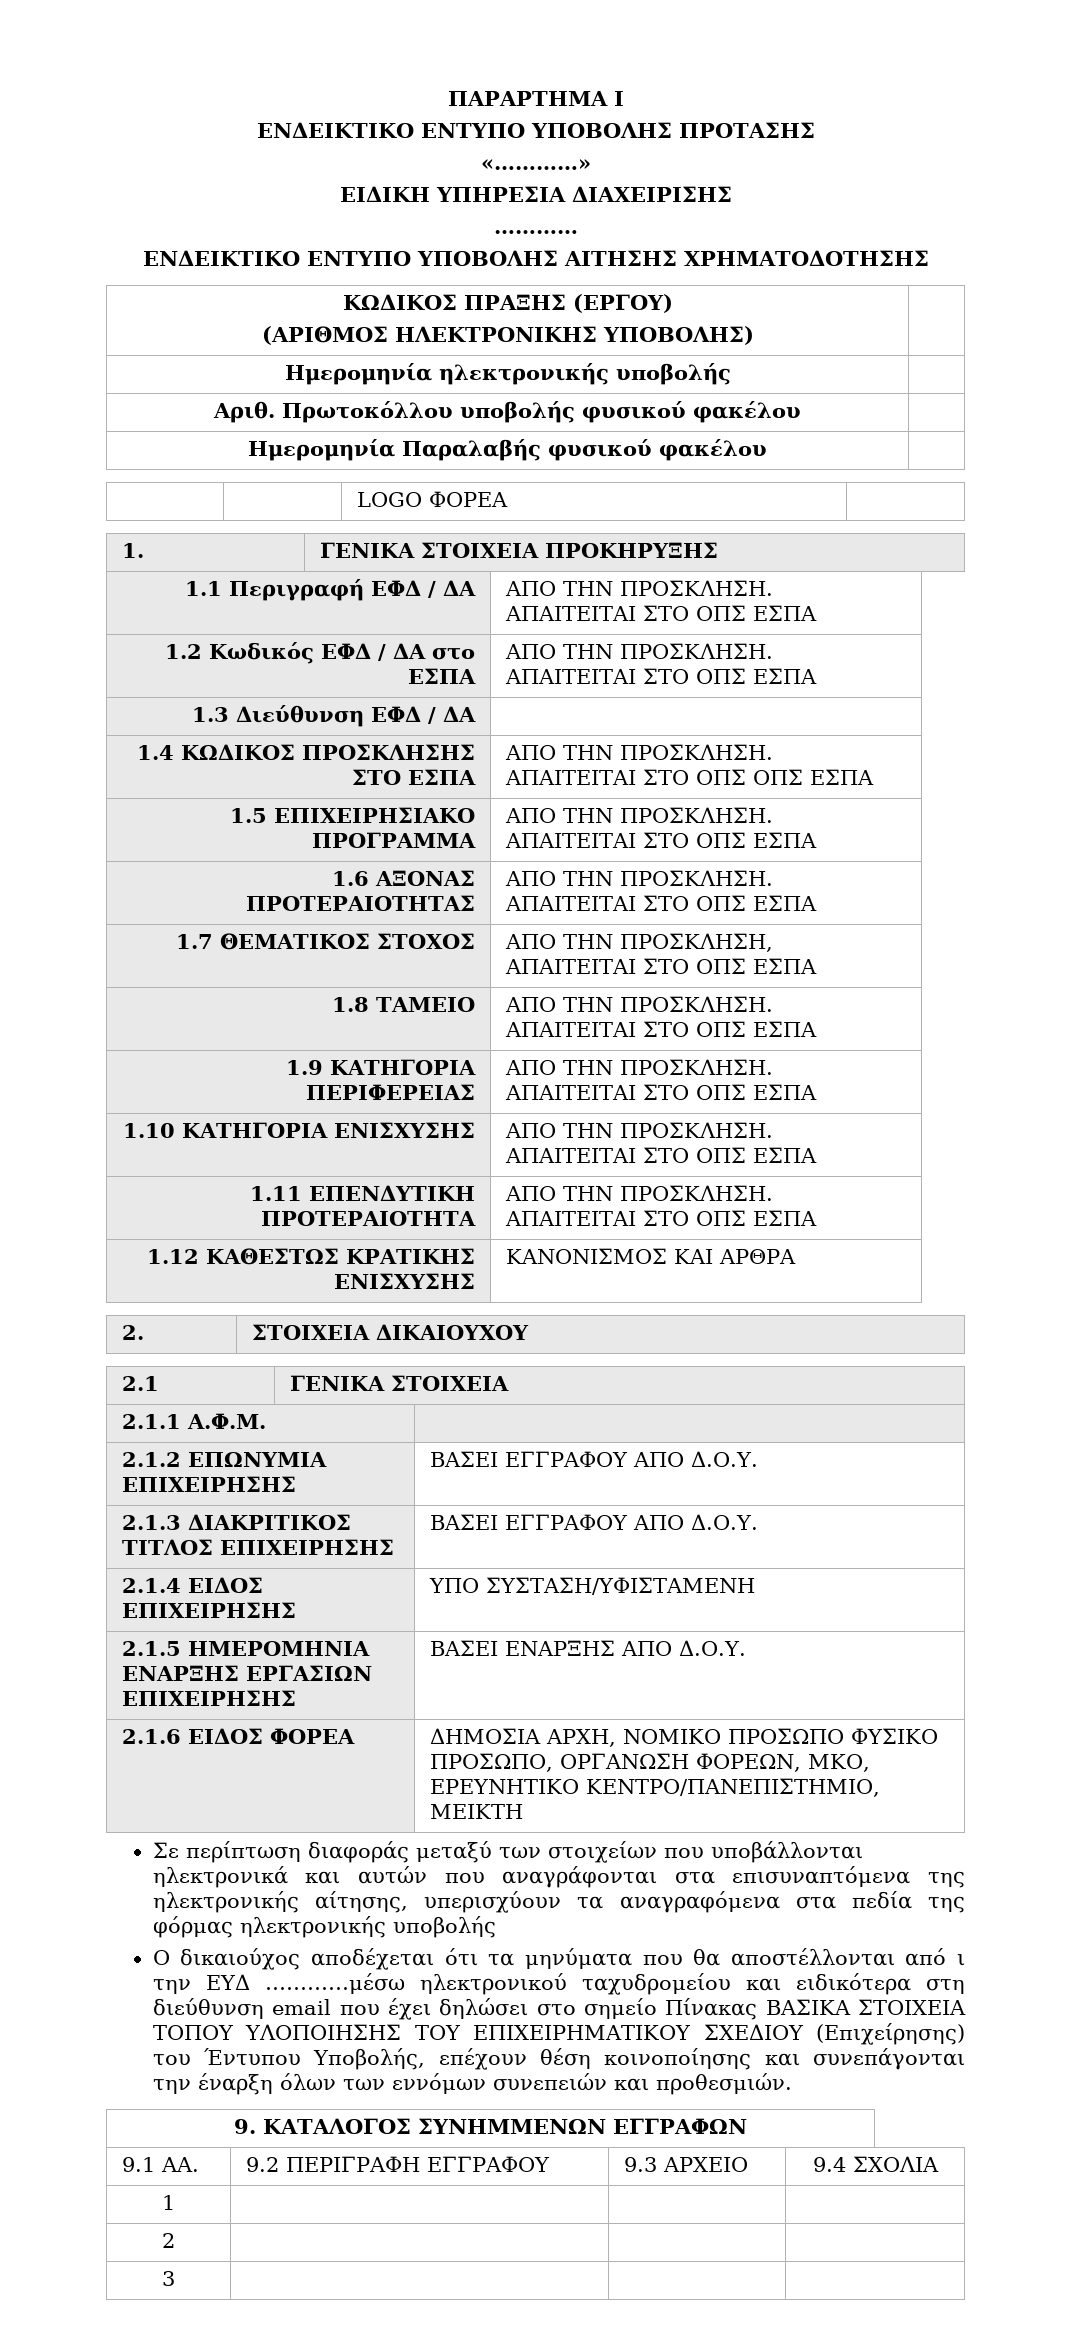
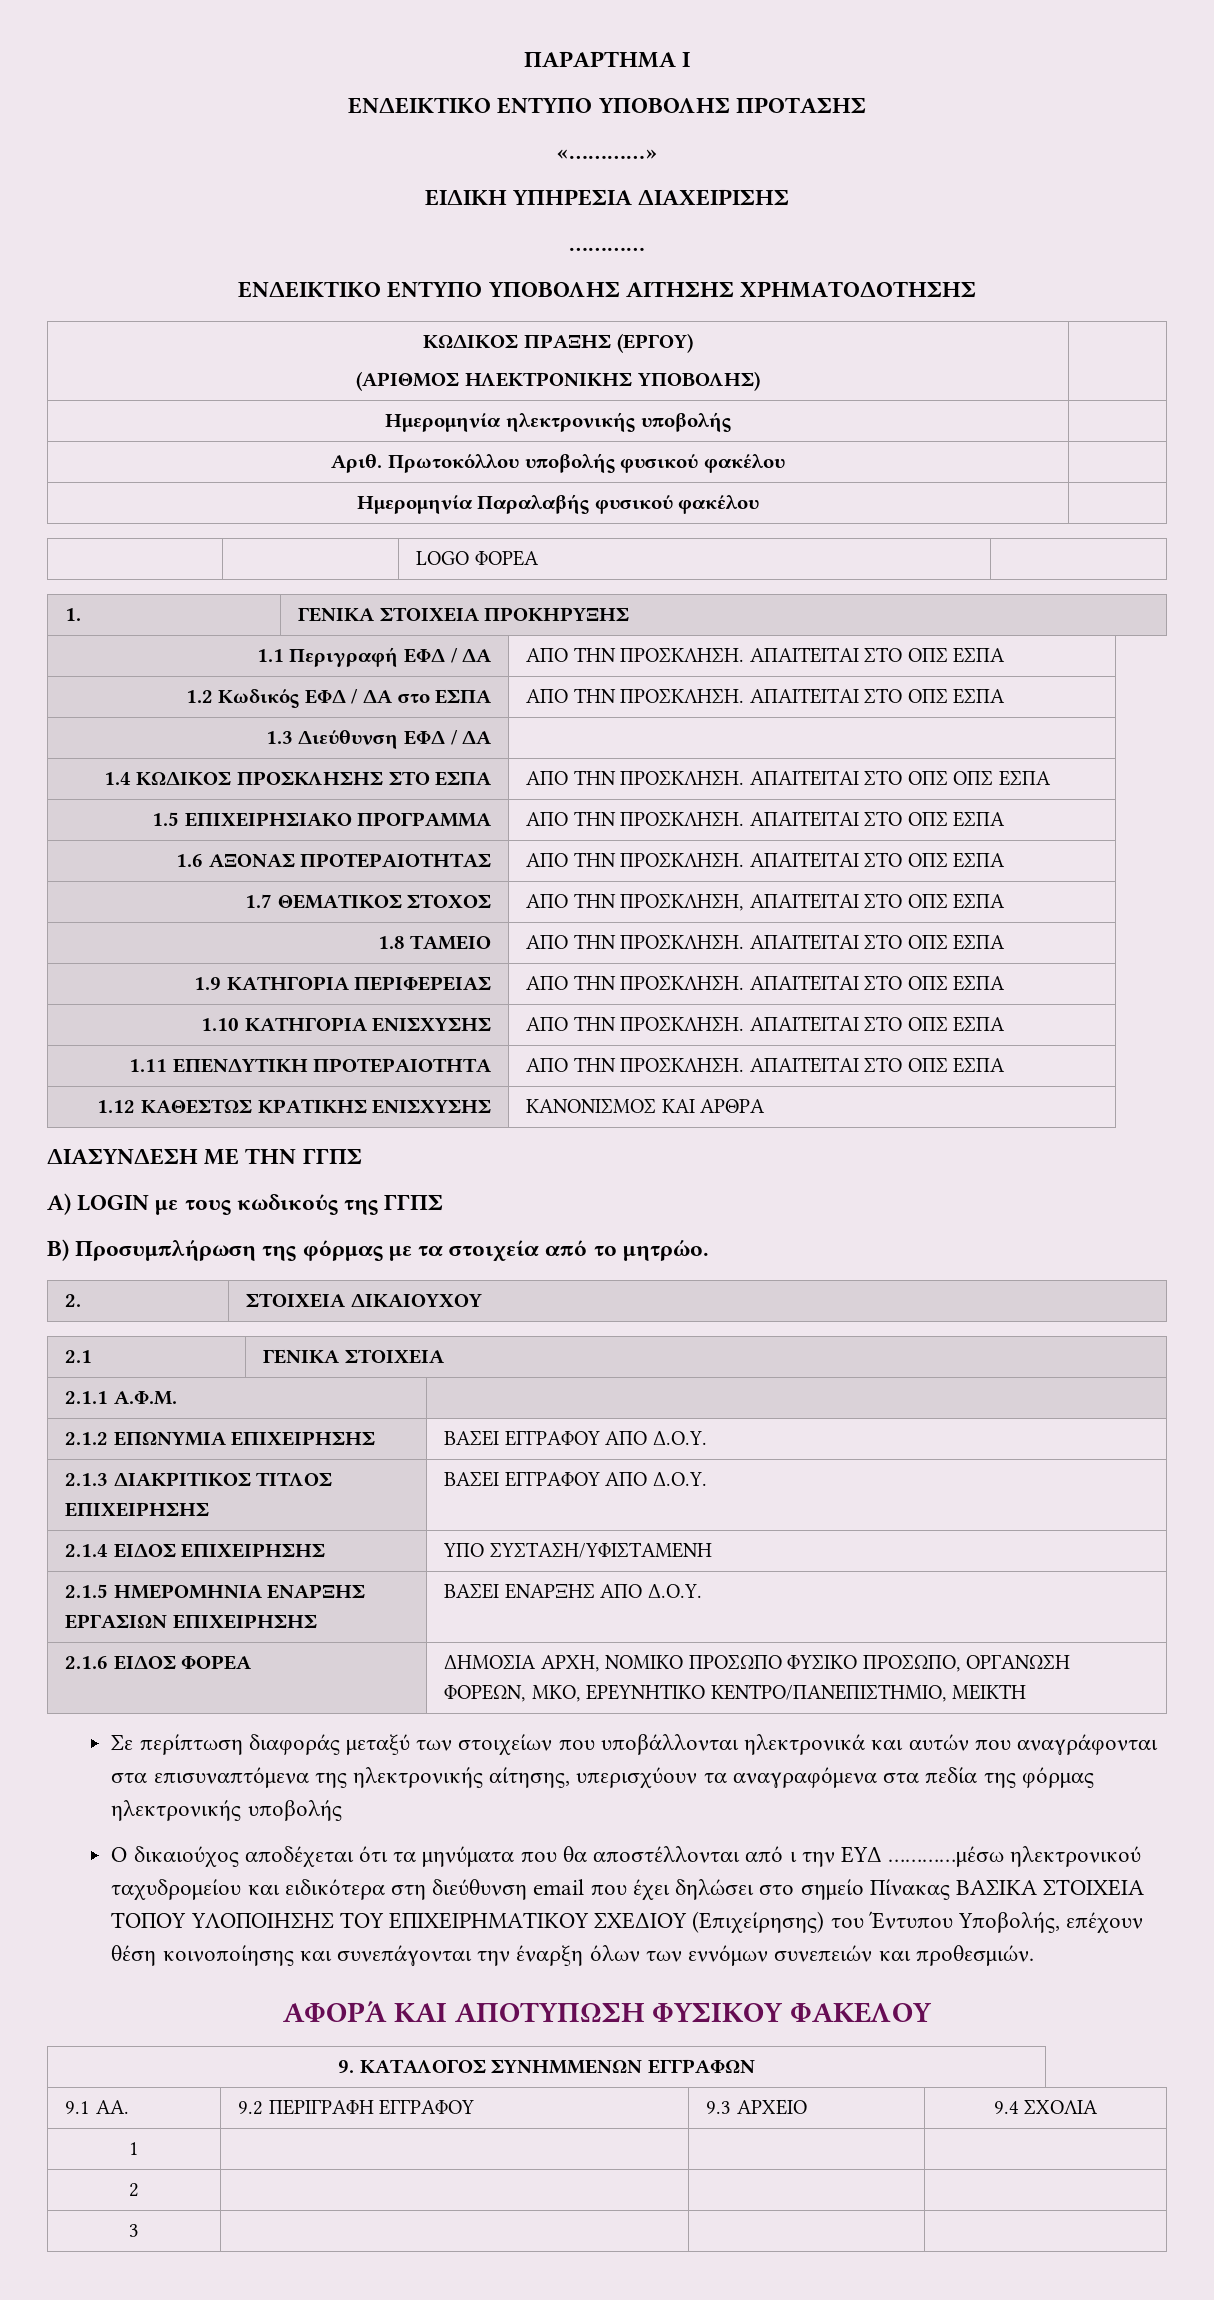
(797, 1256) none -> [47,1148,362,1165] [47,1193,444,1215] [47,1239,709,1262] // ΔΙΑΣΥΝΔΕΣΗ ΜΕ ΤΗΝ ΓΓΠΣ // Α) LOGIN με τους κωδικούς της ΓΓΠΣ // Β) Προσυμπλήρωση της φόρμας με τα στοιχεία από το μητρώο.
(792, 2084) none -> [282,2001,933,2023] // ΑΦΟΡΆ ΚΑΙ ΑΠΟΤΥΠΩΣΗ ΦΥΣΙΚΟΥ ΦΑΚΕΛΟΥ

